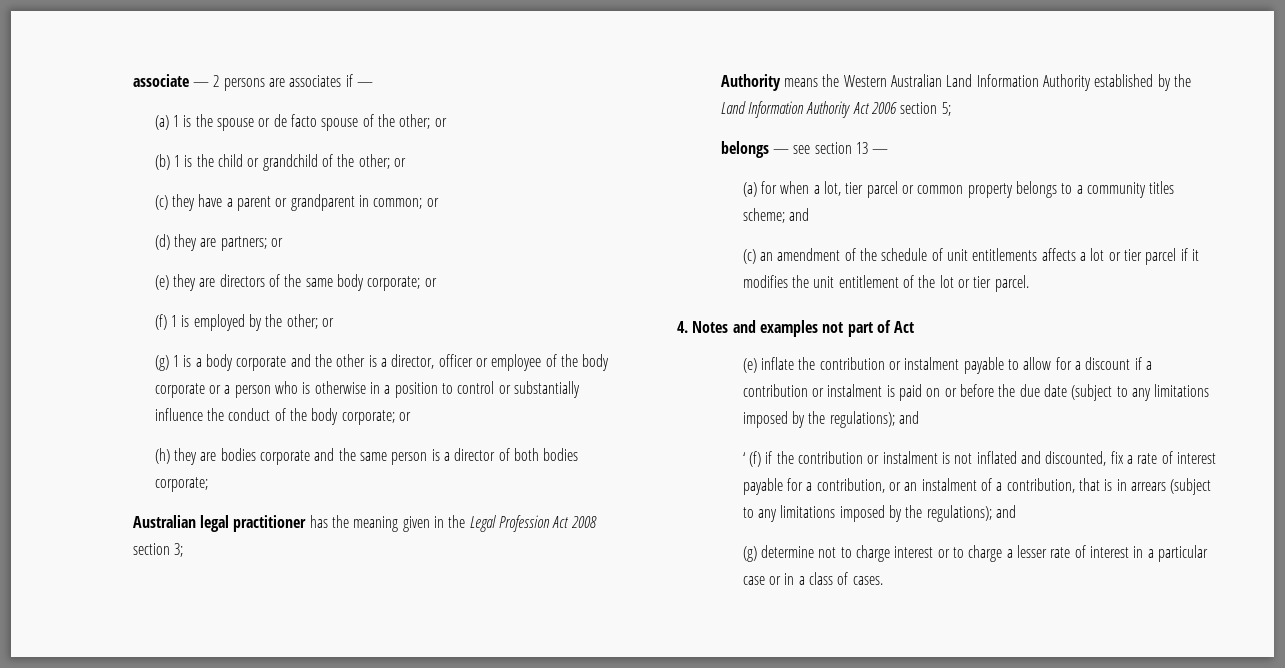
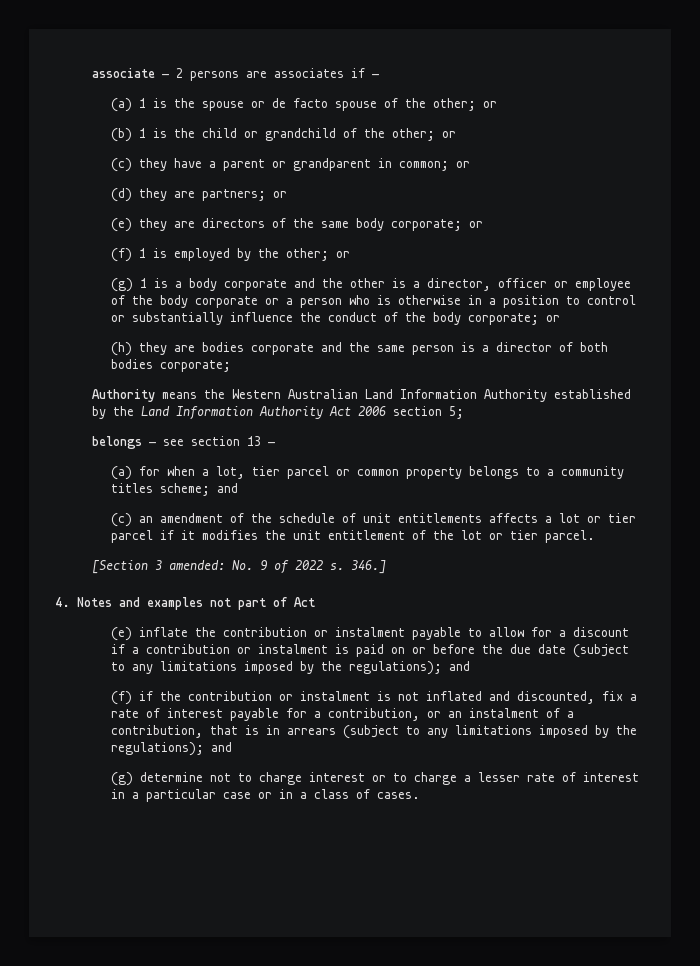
[132,515,597,532] [132,543,184,557] // Australian legal practitioner has the meaning given in the Legal Profession Act 2008 section 3; -> (232, 366) none
(1029, 283) none -> [92,560,387,574] // [Section 3 amended: No. 9 of 2022 s. 346.]
[742,452,746,464] ‘ -> (471, 666) none

